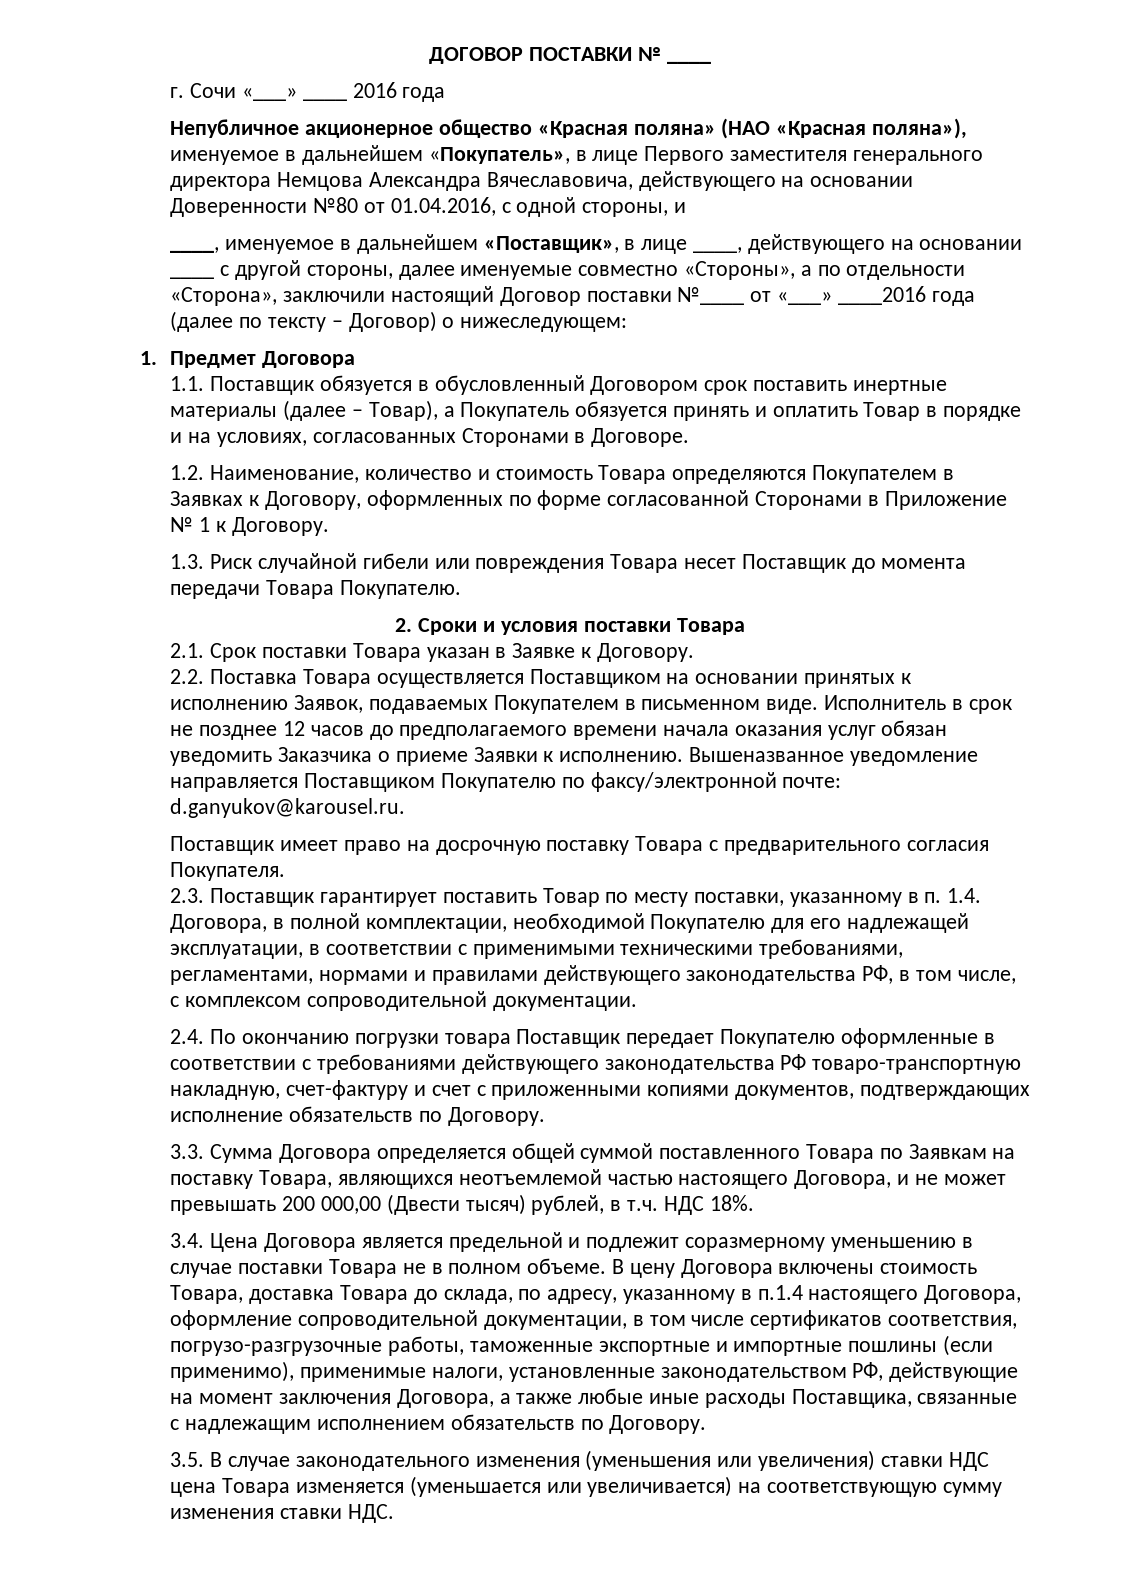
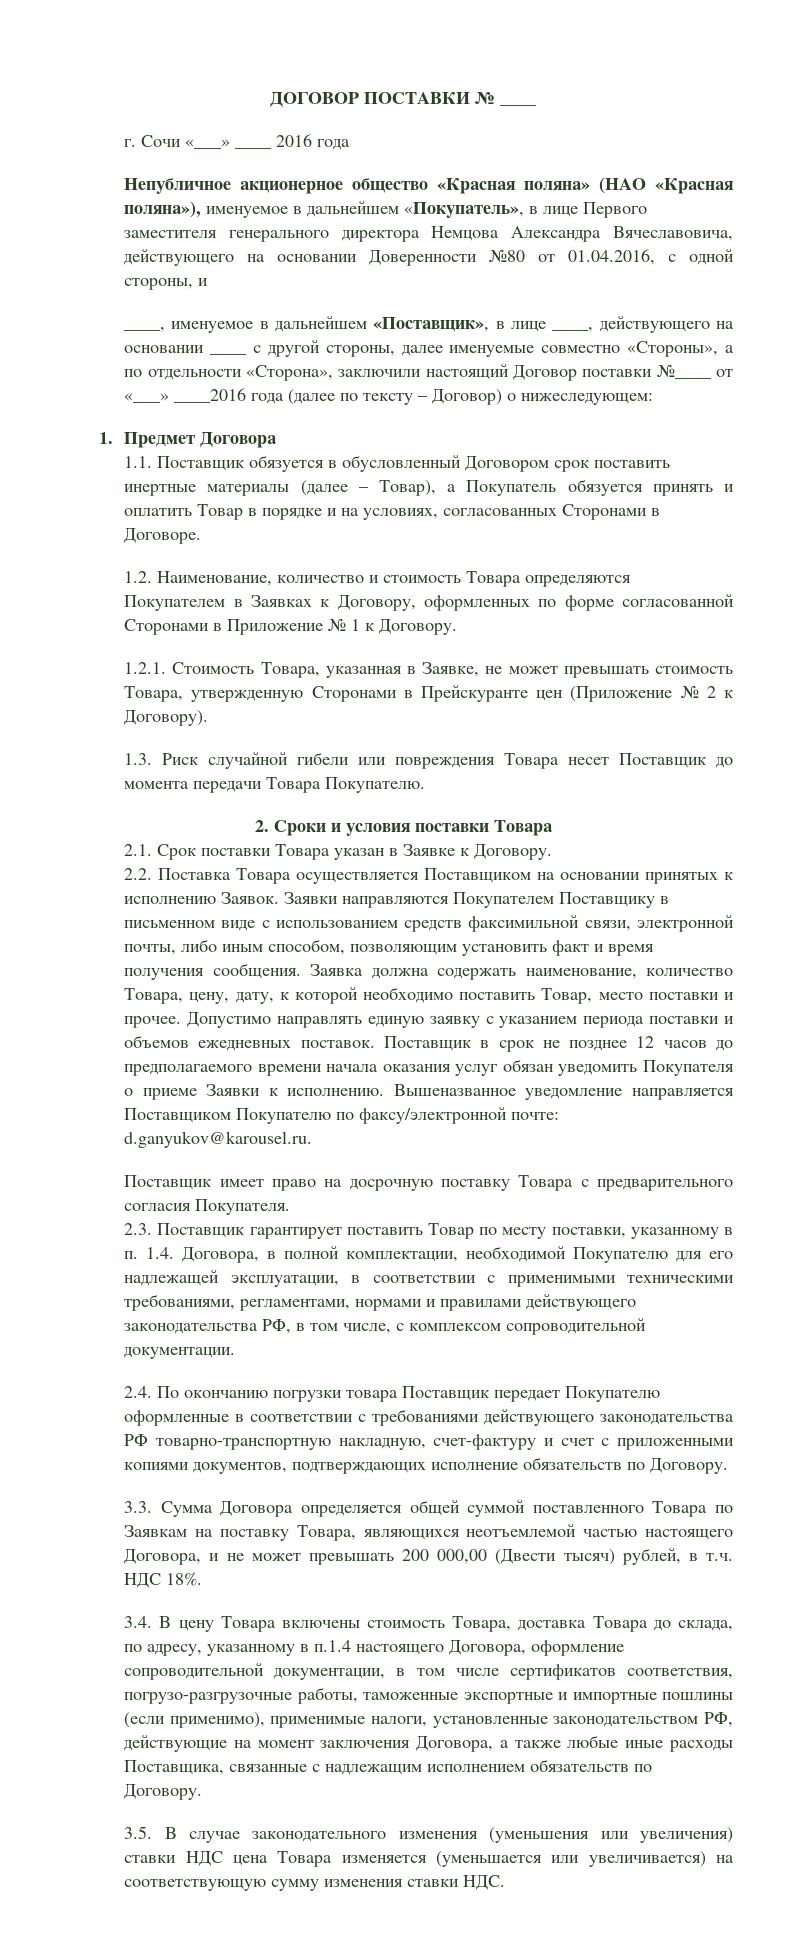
(329, 526) none -> [124,662,733,678] [124,685,733,702] [124,710,209,726] // 1.2.1. Стоимость Товара, указанная в Заявке, не может превышать стоимость Товара, утвержденную Сторонами в Прейскуранте цен (Приложение № 2 к Договору).
[294,695,946,714] Заявок, подаваемых Покупателем в письменном виде. Исполнитель -> [221,892,670,908] [124,915,734,932] [124,939,655,956] [124,963,733,980] [124,987,735,1004] [124,1012,735,1028] [124,1035,472,1051] Заявок. Заявки направляются Покупателем Поставщику в письменном виде с использованием средств факсимильной связи, электронной почты, либо иным способом, позволяющим установить факт и время получения сообщения. Заявка должна содержать наименование, количество Товара, цену, дату, к которой необходимо поставить Товар, место поставки и прочее. Допустимо направлять единую заявку с указанием периода поставки и объемов ежедневных поставок. Поставщик
[278,747,373,762] Заказчика -> [643,1060,734,1076] Покупателя
[812,1059,1022,1074] товаро-транспортную -> [155,1438,331,1450] товарно-транспортную
[210,1232,973,1252] [170,1258,607,1278] Цена Договора является предельной и подлежит соразмерному уменьшению в случае поставки Товара не в полном объеме. -> (153, 1622) none
[680,1259,773,1278] Договора -> [220,1616,276,1632] Товара

